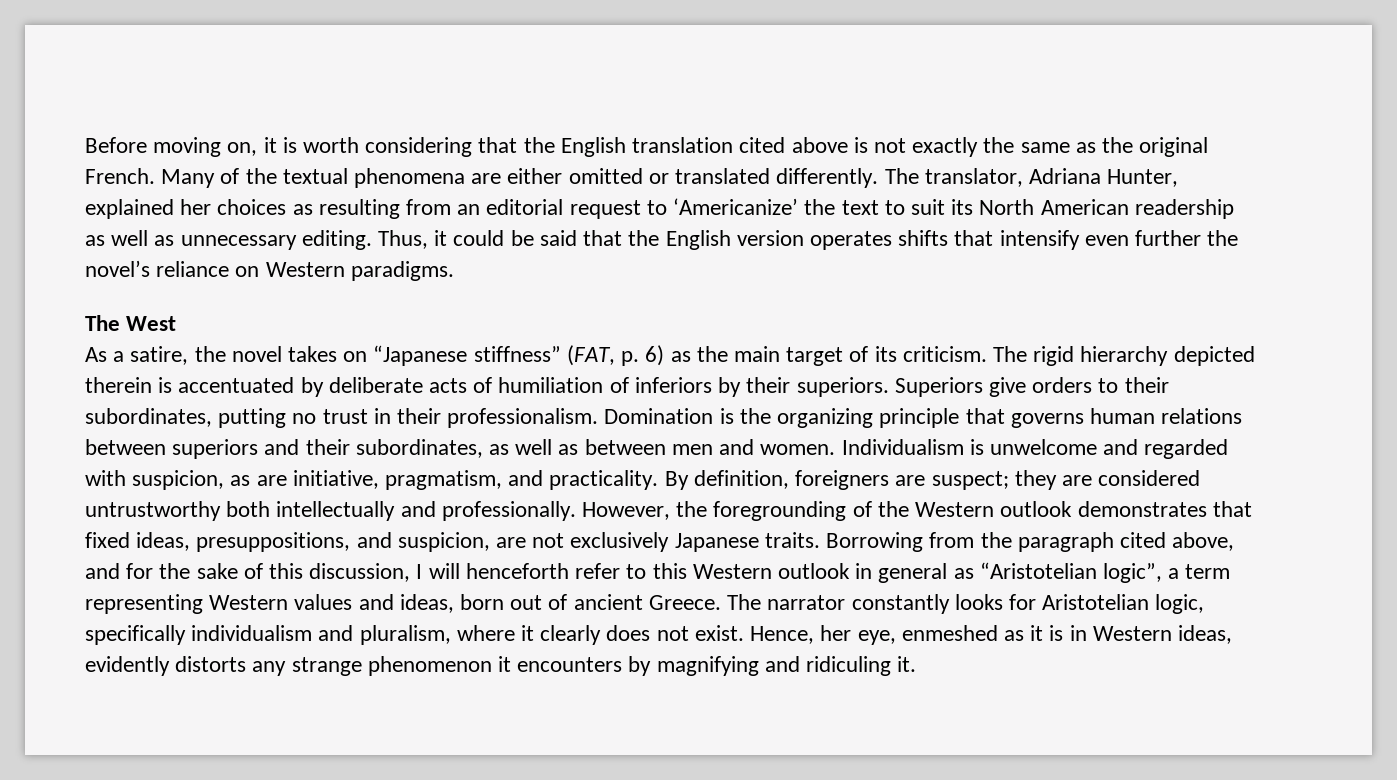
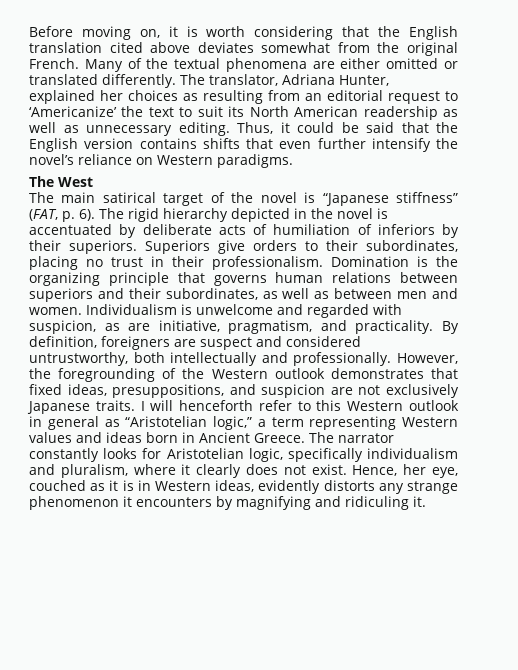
[853,137,1096,157] is not exactly the same as -> [197,42,370,53] deviates somewhat from
[809,231,892,250] operates -> [139,138,197,149] contains
[999,230,1080,250] intensify -> (273, 143) none
(1201, 238) none -> [371,138,431,152] intensify
[85,345,987,366] As a satire, the novel takes on “Japanese stiffness” (FAT, p. 6) as the main target of its criticism. -> [29,192,459,206] [29,209,95,222] The main satirical target of the novel is “Japanese stiffness” (FAT, p. 6).
[85,377,152,393] therein -> [293,208,373,219] in the novel
[218,408,287,428] putting -> [29,256,78,270] placing
[931,470,1201,490] [85,501,221,521] suspect; they are considered untrustworthy -> [200,336,361,350] [29,352,128,366] suspect and considered untrustworthy,
[397,532,490,552] suspicion, -> [261,384,326,398] suspicion
[826,532,1235,552] [85,563,411,582] Borrowing from the paragraph cited above, and for the sake of this discussion, -> (135, 405) none
[1102,563,1162,583] logic”, -> [213,416,252,430] logic,”
[399,594,643,613] ideas, born out of ancient -> [106,432,250,443] ideas born in Ancient
[901,625,998,641] enmeshed -> [29,480,86,491] couched

